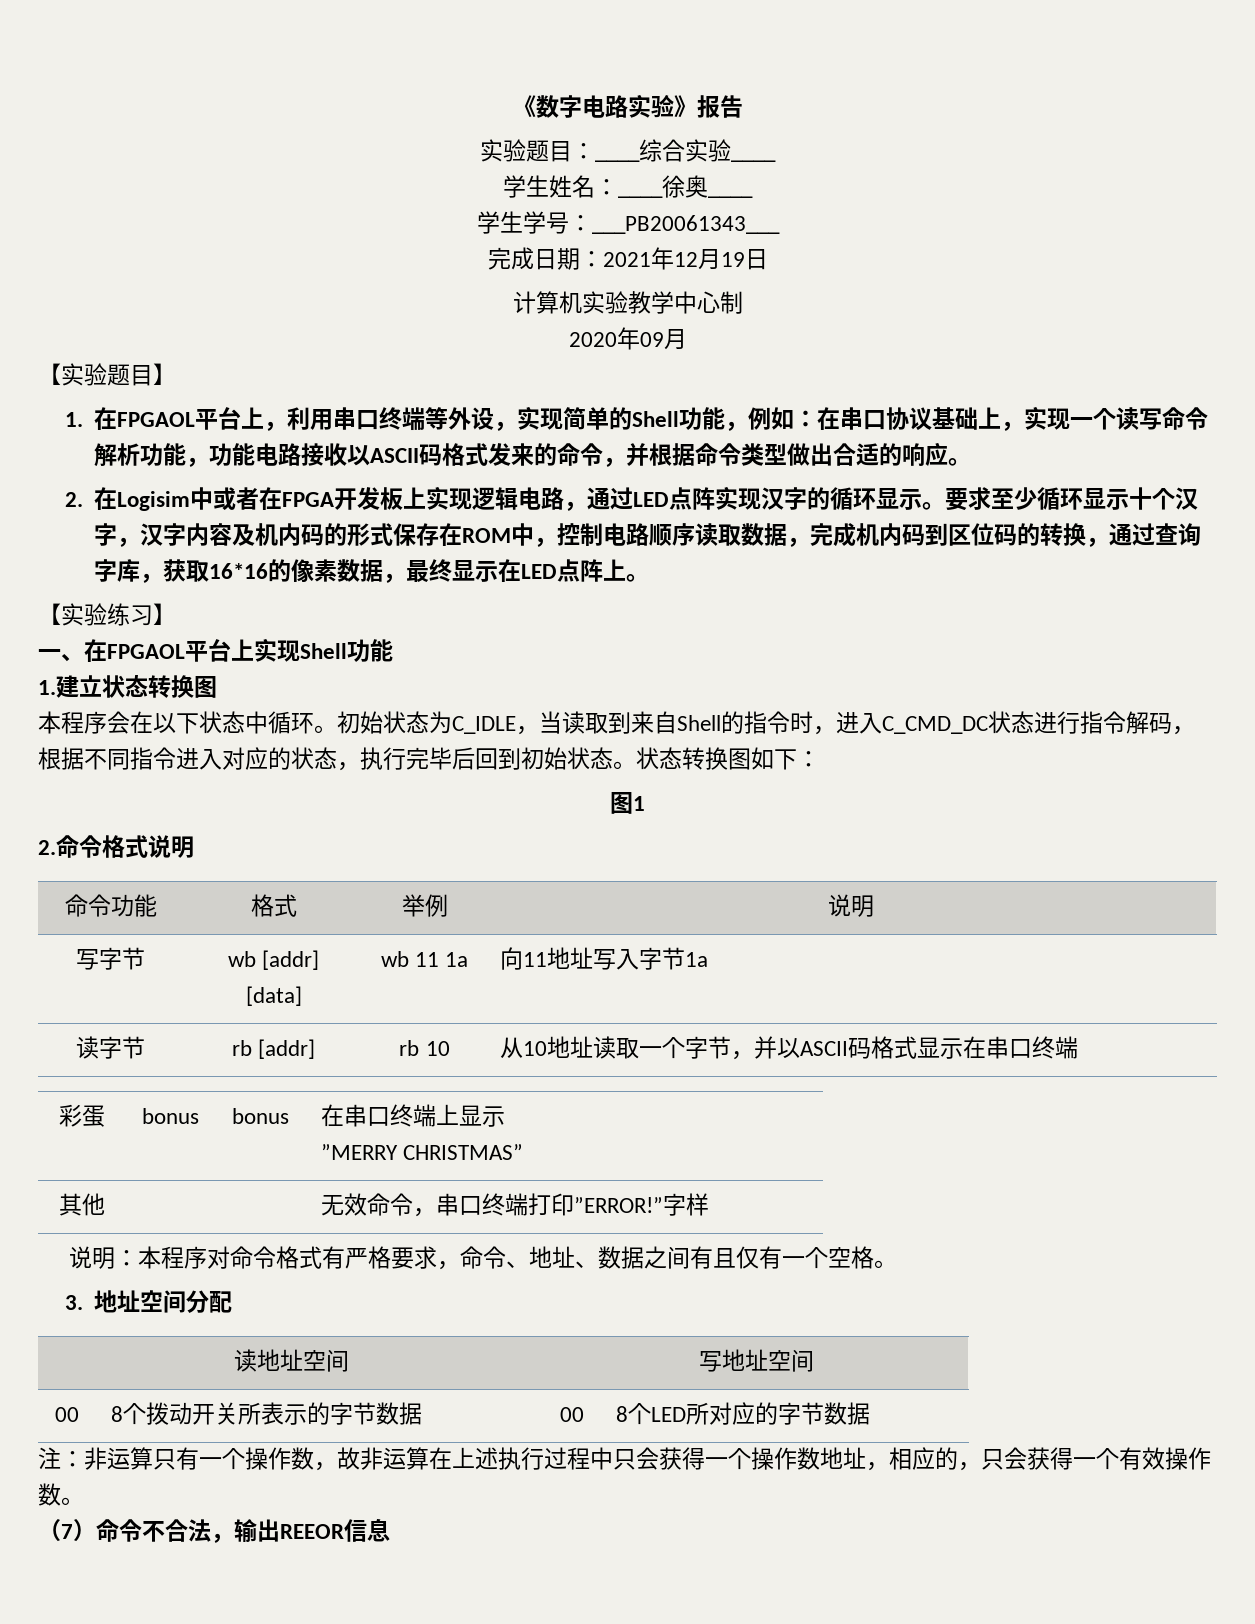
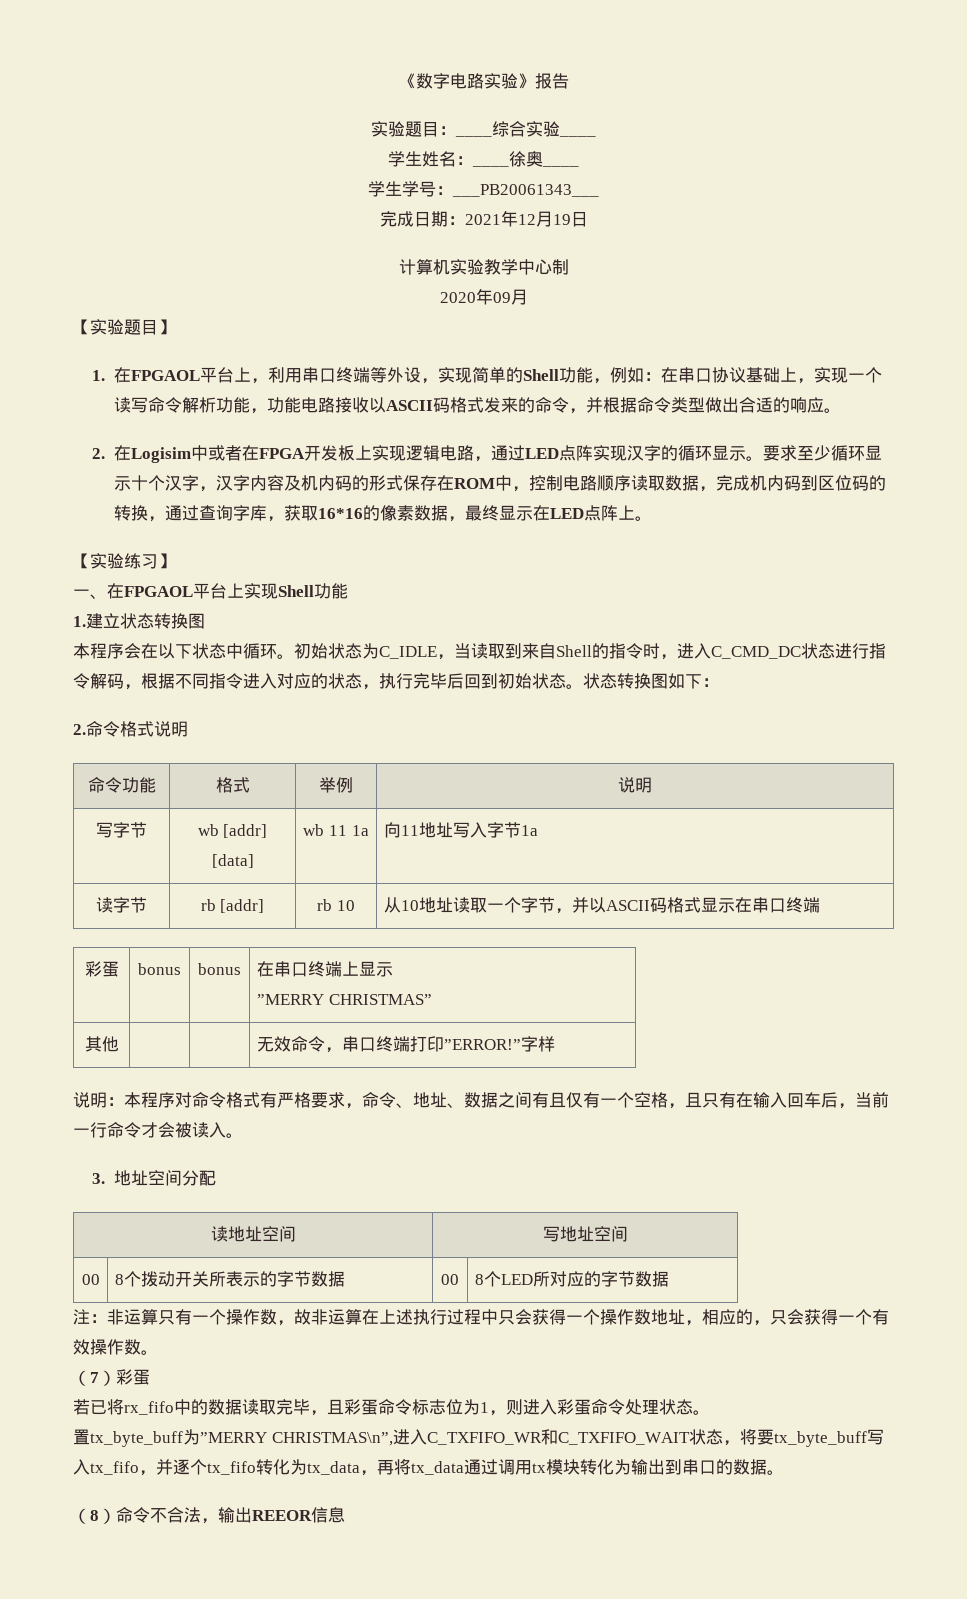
[610,792,645,814] // 图1 -> (719, 682) none
(874, 1257) none -> [668,1092,889,1109] [73,1122,226,1138] ，且只有在输入回车后，当前一行命令才会被读入
(96, 1530) none -> [116,1369,150,1385] [73,1399,710,1416] [73,1429,884,1447] [73,1459,784,1476] [73,1508,116,1524] 彩蛋 // 若已将rx_fifo中的数据读取完毕，且彩蛋命令标志位为1，则进入彩蛋命令处理状态。 // 置tx_byte_buff为”MERRY CHRISTMAS\n”,进入C_TXFIFO_WR和C_TXFIFO_WAIT状态，将要tx_byte_buff写入tx_fifo，并逐个tx_fifo转化为tx_data，再将tx_data通过调用tx模块转化为输出到串口的数据。 // （8）

